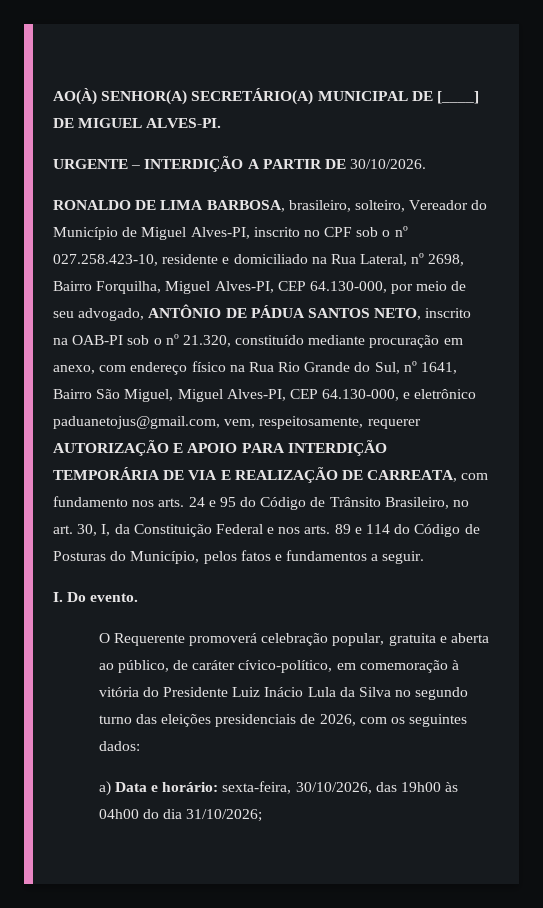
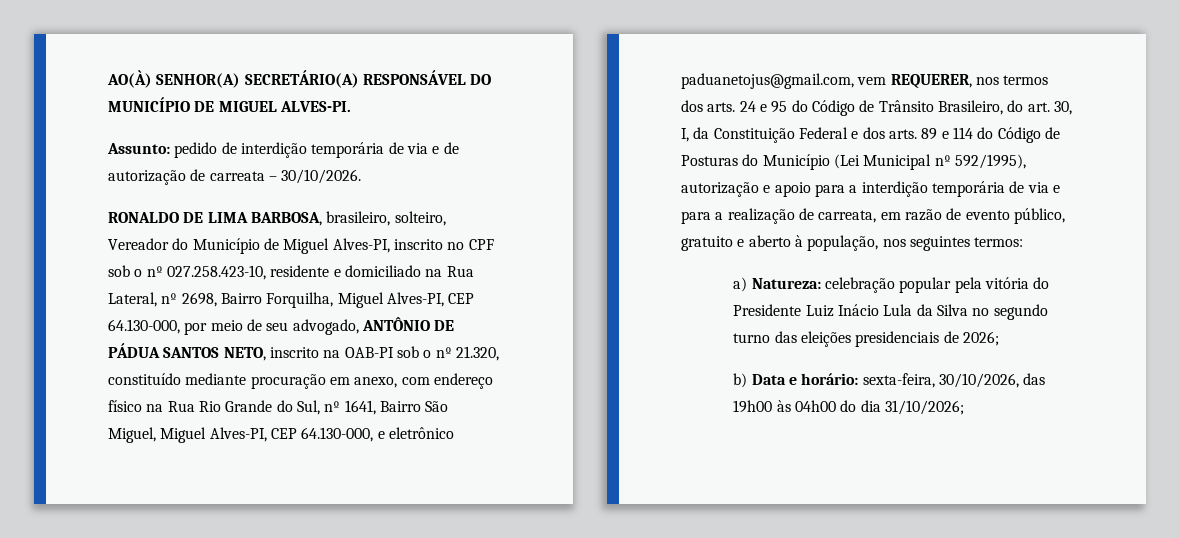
[317,91,479,104] MUNICIPAL DE [____] -> [362,70,492,85] [108,97,190,112] RESPONSÁVEL DO MUNICÍPIO
[53,156,346,172] URGENTE – INTERDIÇÃO A PARTIR DE -> [107,142,459,158] [108,169,277,185] Assunto: pedido de interdição temporária de via e de autorização de carreata –
[224,416,421,429] [53,440,387,456] [53,467,489,483] [53,496,155,507] vem, respeitosamente, requerer AUTORIZAÇÃO E APOIO PARA INTERDIÇÃO TEMPORÁRIA DE VIA E REALIZAÇÃO DE CARREATA, com fundamento nos -> [857,74,1049,88] [681,100,703,112] vem REQUERER, nos termos dos
[453,500,470,507] no -> [1007,100,1024,112] do
[278,527,301,534] nos -> [862,127,885,139] dos
[130,550,425,564] [53,592,139,602] [98,633,489,646] [98,660,459,673] Município, pelos fatos e fundamentos a seguir. // I. Do evento. // O Requerente promoverá celebração popular, gratuita e aberta ao público, de caráter cívico-político, em comemoração à -> [762,154,1026,170] [681,181,1060,197] [681,208,1065,224] [681,235,1024,251] [733,277,982,293] Município (Lei Municipal nº 592/1995), autorização e apoio para a interdição temporária de via e para a realização de carreata, em razão de evento público, gratuito e aberto à população, nos seguintes termos: // a) Natureza: celebração popular pela
[319,714,468,727] [98,741,140,751] [98,781,111,796] 2026, com os seguintes dados: // a) -> [962,331,999,346] [733,373,748,388] 2026; // b)

